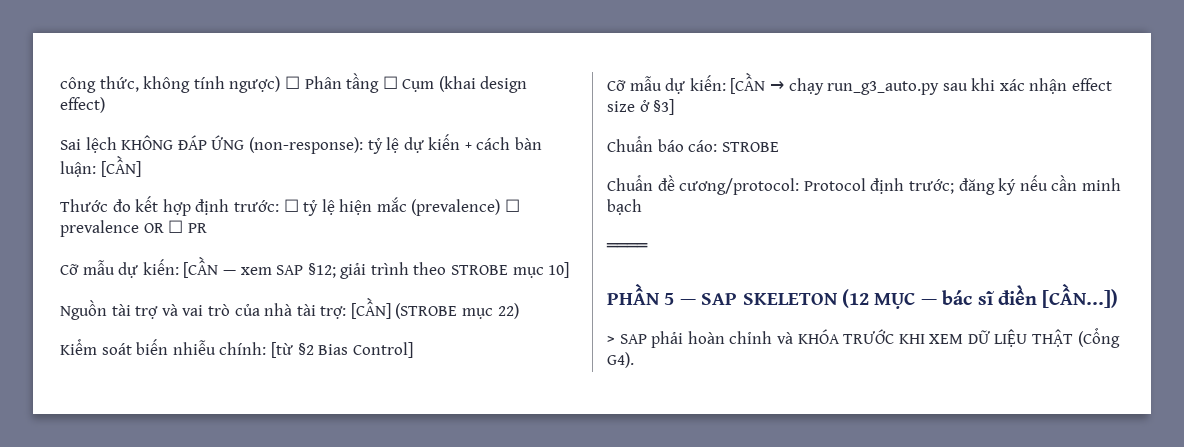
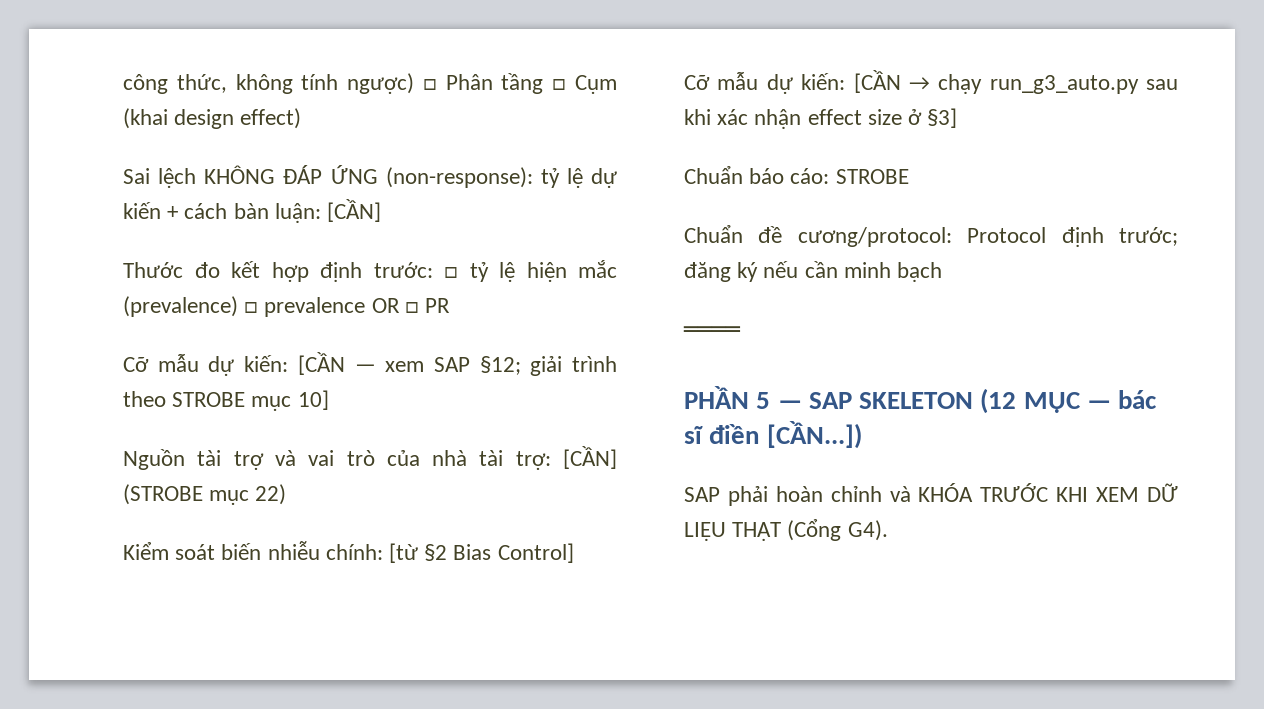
[284,76,300,89] ☐ -> [422,79,437,90] □
[382,76,398,89] ☐ -> [552,79,567,90] □
[283,199,299,212] ☐ -> [444,267,458,278] □
[505,199,521,212] ☐ -> [244,302,259,313] □
[168,220,184,233] ☐ -> [404,302,419,313] □
[607,336,615,344] > -> (862, 435) none

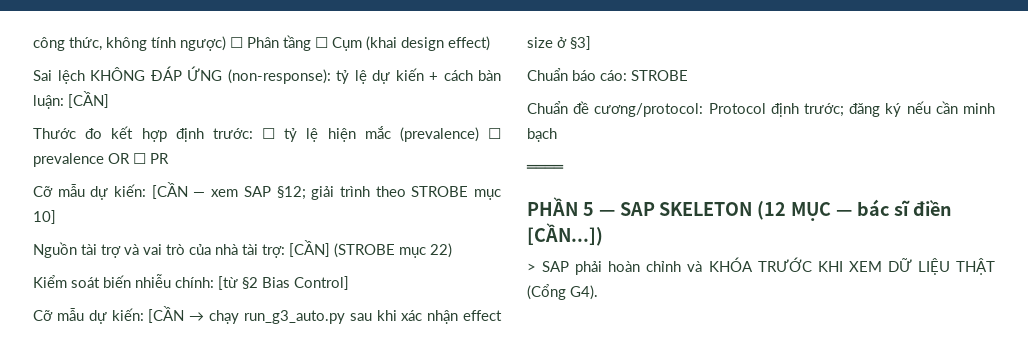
[422,79,437,90] □ -> [230,37,243,48] ☐
[552,79,567,90] □ -> [315,37,328,48] ☐
[444,267,458,278] □ -> [262,128,275,139] ☐
[244,302,259,313] □ -> [488,128,502,139] ☐
[404,302,419,313] □ -> [133,153,146,164] ☐
(862, 435) none -> [527,263,536,272] >

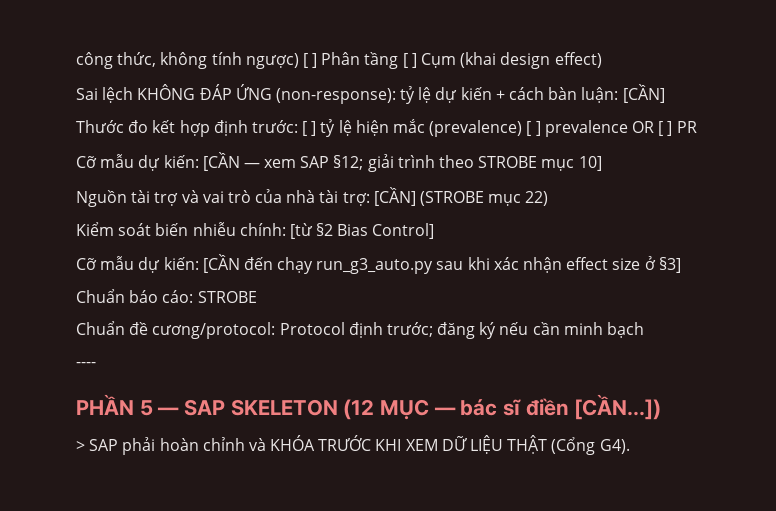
[230,35,328,51] ☐ Phân tầng ☐ -> [302,52,417,69] [ ] Phân tầng [ ]
[262,128,275,139] ☐ -> [302,121,317,136] [ ]
[488,128,502,139] [33,153,146,167] ☐ prevalence OR ☐ -> [526,120,673,137] [ ] prevalence OR [ ]
[189,312,205,321] → -> [243,257,273,270] đến
[526,164,564,172] ════ -> [76,362,96,367] ----

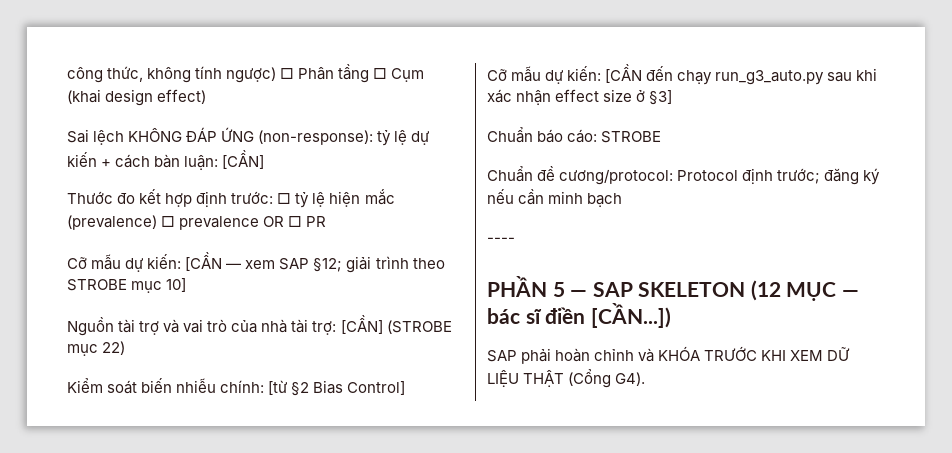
[302,52,417,69] [ ] Phân tầng [ ] -> [280,64,388,83] □ Phân tầng □
[302,121,317,136] [ ] -> [277,193,292,204] □
[526,120,673,137] [ ] prevalence OR [ ] -> [161,216,303,230] □ prevalence OR □
[76,441,85,451] > -> (671, 315) none

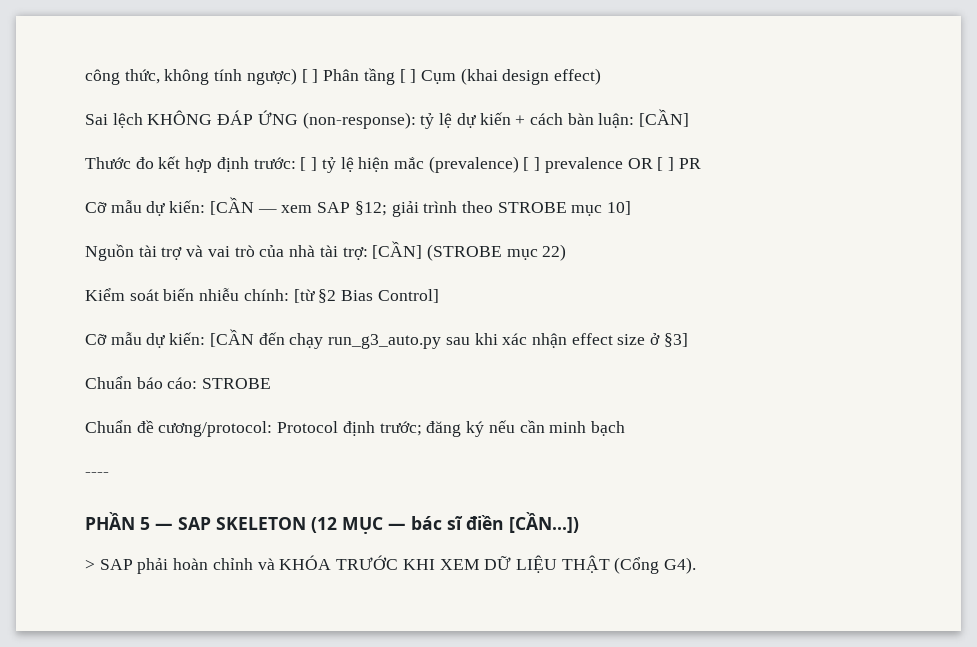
[280,64,388,83] □ Phân tầng □ -> [301,68,417,85] [ ] Phân tầng [ ]
[277,193,292,204] □ -> [300,157,318,171] [ ]
[161,216,303,230] □ prevalence OR □ -> [523,157,675,173] [ ] prevalence OR [ ]
(671, 315) none -> [85,559,95,570] >

